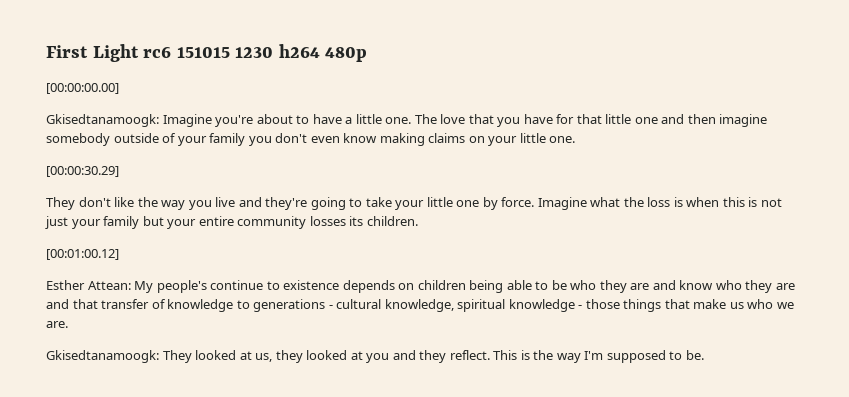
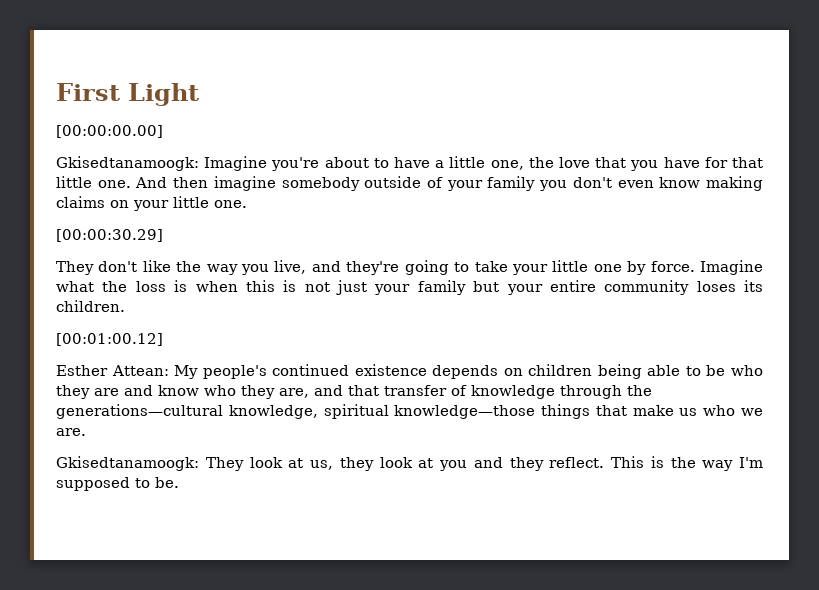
[143,44,368,62] rc6 151015 1230 h264 480p -> (199, 94) none
[385,114,437,124] one. The -> [490,157,554,170] one, the
[634,114,685,124] one and -> [97,177,168,188] one. And
[215,197,236,207] live -> [274,260,307,274] live,
[309,216,346,226] losses -> [696,281,736,292] loses
[210,280,280,290] continue to -> [272,364,350,376] continued
[775,283,795,290] are -> [279,388,309,398] are,
[236,299,620,312] to generations - cultural knowledge, spiritual knowledge - those -> [560,385,652,399] [56,404,536,419] through the generations—cultural knowledge, spiritual knowledge—those
[195,350,237,360] looked -> [249,457,283,468] look
[306,350,348,360] looked -> [379,457,413,468] look

